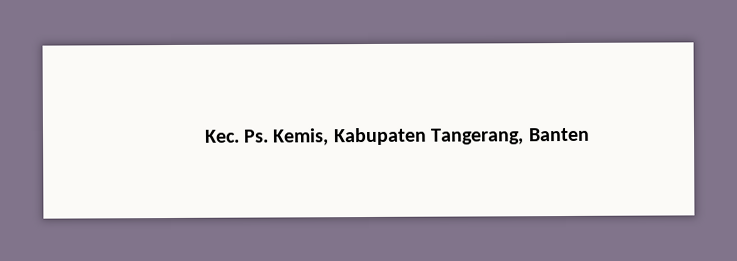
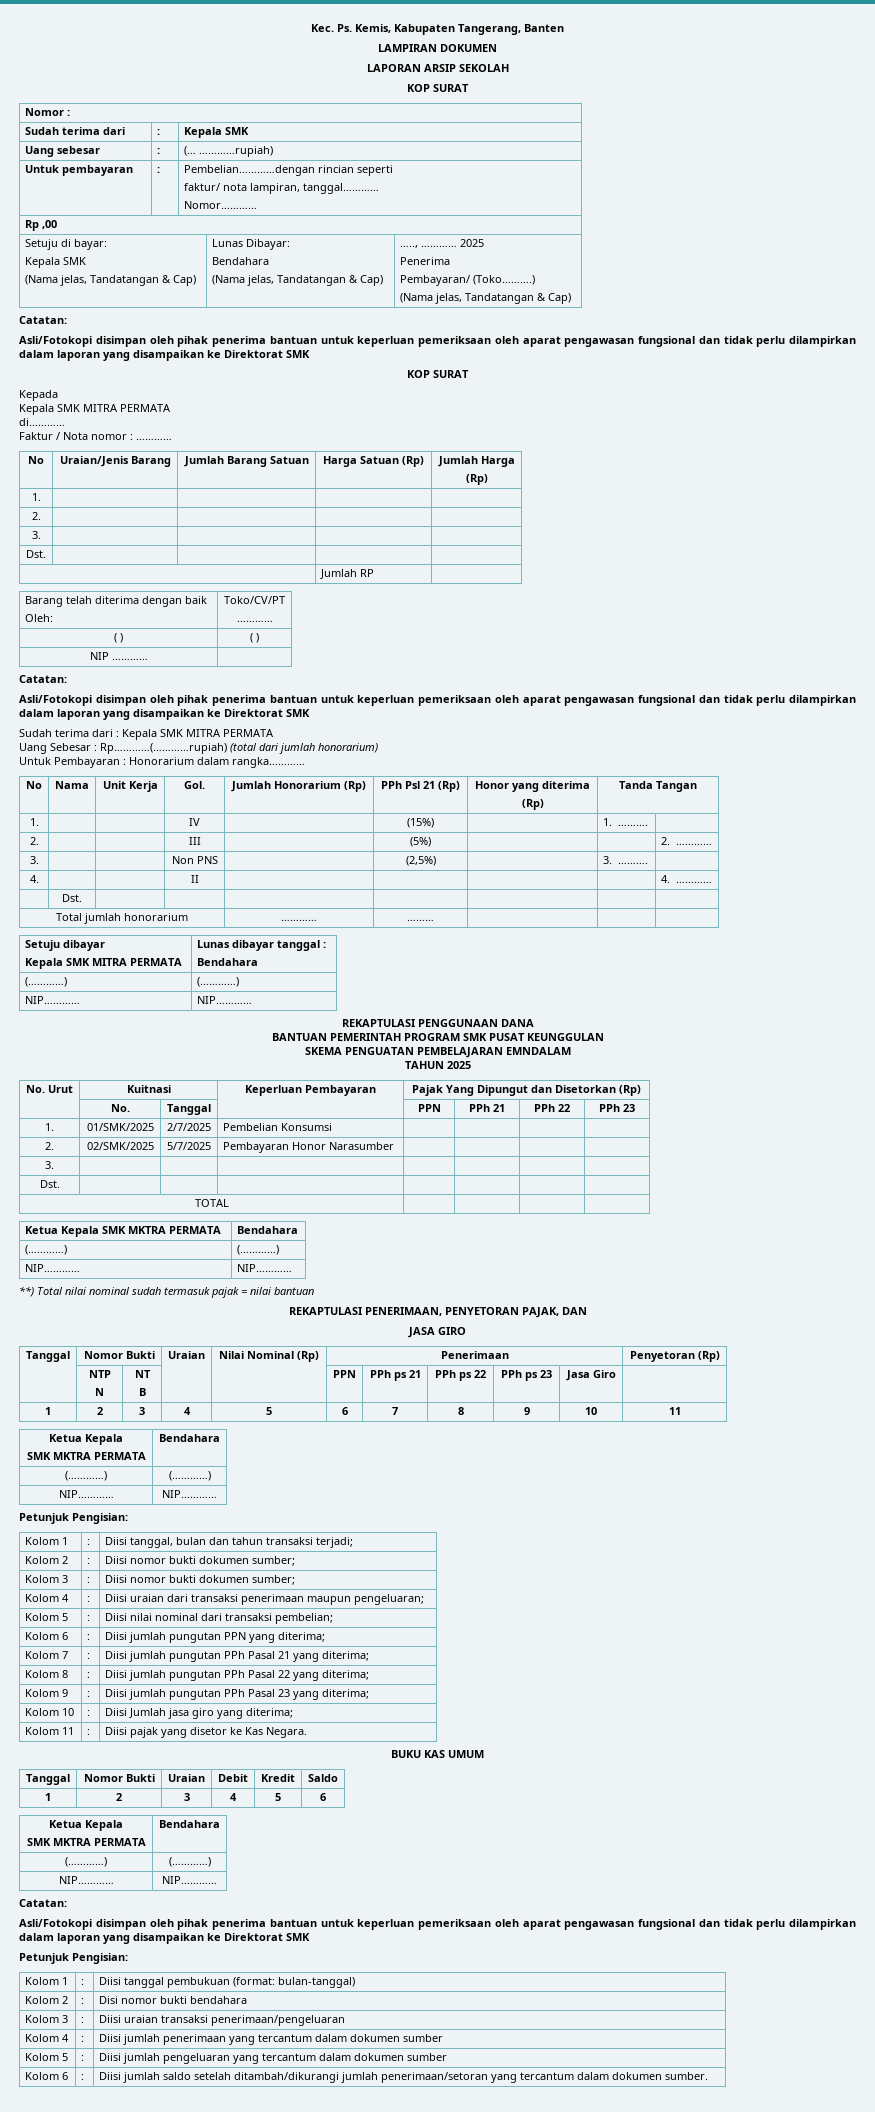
(590, 134) none -> [378,44,497,52] [366,64,509,72] [407,84,469,92] [25,108,71,116] [25,127,126,135] [157,129,161,135] [184,127,250,138] [25,146,101,157] [157,148,161,154] [184,146,274,157] [25,165,134,176] [157,167,161,173] [184,165,394,176] [184,183,380,194] [184,201,258,209] [25,220,58,231] [25,239,108,250] [25,257,87,268] [25,275,197,286] [212,239,291,250] [212,257,270,265] [212,275,384,286] [400,239,485,248] [400,257,451,265] [400,275,536,286] [400,293,572,304] [19,316,67,324] [19,336,856,347] [19,350,310,361] [407,370,469,378] [19,390,58,401] [19,404,171,415] [19,418,65,426] [19,432,172,440] [28,456,44,464] [59,456,171,467] [183,456,309,467] [323,456,424,467] [437,456,515,467] [465,474,488,485] [31,493,41,501] [31,512,41,520] [31,531,41,539] [26,550,46,558] [320,569,375,579] [25,596,208,607] [25,614,54,622] [223,596,285,604] [236,620,273,622] [114,633,123,643] [249,633,259,643] [89,652,148,660] [19,675,67,683] [19,695,856,706] [19,709,310,720] [19,729,274,740] [19,743,378,754] [19,757,305,768] [26,781,42,789] [55,781,89,789] [102,781,158,792] [183,781,205,789] [230,781,366,792] [381,781,460,792] [475,781,590,792] [521,799,544,810] [619,781,697,792] [29,818,39,826] [188,818,200,826] [407,818,434,828] [603,818,648,826] [29,837,39,845] [188,837,201,845] [410,837,431,847] [661,837,712,845] [29,856,39,864] [171,856,218,864] [405,856,436,866] [603,856,648,864] [29,875,39,883] [190,875,199,883] [661,875,712,883] [62,894,82,902] [56,913,188,924] [281,919,317,921] [407,919,434,921] [25,940,106,951] [25,958,183,969] [197,940,327,951] [197,958,259,966] [25,977,68,987] [197,977,240,987] [25,996,81,1004] [197,996,253,1004] [341,1019,534,1027] [271,1033,604,1041] [304,1047,571,1058] [404,1061,471,1069] [26,1085,73,1093] [126,1085,171,1093] [244,1085,376,1096] [412,1085,641,1096] [110,1104,130,1112] [166,1104,211,1115] [417,1104,441,1112] [469,1104,505,1112] [534,1104,570,1112] [599,1104,635,1112] [45,1123,54,1131] [86,1123,154,1131] [166,1123,211,1131] [223,1123,333,1131] [45,1142,54,1150] [86,1142,154,1150] [166,1142,211,1150] [223,1142,395,1153] [45,1161,54,1169] [39,1180,60,1188] [194,1199,229,1207] [25,1226,222,1237] [237,1226,299,1234] [25,1245,68,1255] [237,1245,280,1255] [25,1264,81,1272] [237,1264,293,1272] [19,1286,314,1298] [288,1307,587,1318] [408,1327,466,1338] [26,1351,70,1362] [83,1351,155,1359] [167,1351,205,1359] [218,1351,319,1362] [440,1351,509,1359] [629,1351,720,1362] [88,1370,111,1378] [95,1388,104,1396] [134,1370,151,1378] [138,1388,146,1396] [333,1370,356,1378] [369,1370,421,1381] [435,1370,486,1381] [501,1370,552,1381] [565,1370,616,1381] [45,1407,51,1415] [96,1407,103,1415] [139,1407,145,1415] [183,1407,191,1415] [266,1407,272,1415] [341,1407,348,1415] [392,1407,398,1415] [457,1407,464,1415] [523,1407,530,1415] [585,1407,597,1415] [668,1407,681,1415] [49,1434,123,1445] [26,1452,146,1460] [158,1434,220,1442] [65,1471,107,1481] [168,1471,211,1481] [58,1490,114,1498] [161,1490,217,1498] [19,1513,128,1524] [25,1537,69,1545] [87,1539,91,1545] [105,1537,354,1548] [25,1556,69,1564] [87,1558,91,1564] [105,1556,296,1566] [25,1575,69,1583] [87,1577,91,1583] [105,1575,296,1585] [25,1594,70,1602] [87,1596,91,1602] [105,1594,425,1605] [25,1613,69,1621] [87,1615,91,1621] [105,1613,334,1624] [25,1632,69,1640] [87,1634,91,1640] [105,1632,326,1643] [25,1651,69,1659] [87,1653,91,1659] [105,1651,370,1662] [25,1670,69,1678] [87,1672,91,1678] [105,1670,370,1681] [25,1689,69,1697] [87,1691,91,1697] [105,1689,370,1700] [25,1708,75,1716] [87,1710,91,1716] [105,1708,294,1719] [25,1727,75,1735] [87,1729,91,1735] [105,1727,308,1738] [391,1750,484,1758] [26,1774,70,1785] [83,1774,155,1782] [167,1774,205,1782] [218,1774,248,1782] [261,1774,295,1782] [308,1774,338,1782] [45,1793,51,1801] [116,1793,122,1801] [183,1793,190,1801] [230,1793,237,1801] [275,1793,281,1801] [320,1793,326,1801] [49,1820,123,1831] [26,1838,146,1846] [158,1820,220,1828] [65,1857,107,1867] [168,1857,211,1867] [58,1876,114,1884] [161,1876,217,1884] [19,1899,67,1907] [19,1919,856,1930] [19,1933,310,1944] [19,1953,128,1964] [25,1977,69,1985] [81,1979,85,1985] [99,1977,356,1988] [25,1996,69,2004] [81,1998,85,2004] [99,1996,248,2004] [25,2015,69,2023] [81,2017,85,2023] [99,2015,346,2026] [25,2034,70,2042] [81,2036,85,2042] [99,2034,444,2045] [25,2053,69,2061] [81,2055,85,2061] [99,2053,448,2064] [25,2072,69,2080] [81,2074,85,2080] [99,2072,709,2083] // LAMPIRAN DOKUMEN // LAPORAN ARSIP SEKOLAH // KOP SURAT // Nomor : // Sudah terima dari | : | Kepala SMK // Uang sebesar | : | (… …………rupiah) // Untuk pembayaran | : | Pembelian…………dengan rincian seperti // faktur/ nota lampiran, tanggal………… // Nomor………… // Rp ,00 // Setuju di bayar: // Kepala SMK // (Nama jelas, Tandatangan & Cap) | Lunas Dibayar: // Bendahara // (Nama jelas, Tandatangan & Cap) | ….., ………… 2025 // Penerima // Pembayaran/ (Toko……….) // (Nama jelas, Tandatangan & Cap) // Catatan: // Asli/Fotokopi disimpan oleh pihak penerima bantuan untuk keperluan pemeriksaan oleh aparat pengawasan fungsional dan tidak perlu dilampirkan dalam laporan yang disampaikan ke Direktorat SMK // KOP SURAT // Kepada // Kepala SMK MITRA PERMATA // di………… // Faktur / Nota nomor : ………… // No | Uraian/Jenis Barang | Jumlah Barang Satuan | Harga Satuan (Rp) | Jumlah Harga // (Rp) // 1. | | | | // 2. | | | | // 3. | | | | // Dst. | | | | // | Jumlah RP | // Barang telah diterima dengan baik // Oleh: | Toko/CV/PT // ………… // ( ) | ( ) // NIP ………… | // Catatan: // Asli/Fotokopi disimpan oleh pihak penerima bantuan untuk keperluan pemeriksaan oleh aparat pengawasan fungsional dan tidak perlu dilampirkan dalam laporan yang disampaikan ke Direktorat SMK // Sudah terima dari : Kepala SMK MITRA PERMATA // Uang Sebesar : Rp…………(…………rupiah) (total dari jumlah honorarium) // Untuk Pembayaran : Honorarium dalam rangka………… // No | Nama | Unit Kerja | Gol. | Jumlah Honorarium (Rp) | PPh Psl 21 (Rp) | Honor yang diterima // (Rp) | Tanda Tangan // 1. | | | IV | | (15%) | | 1. ………. | // 2. | | | III | | (5%) | | | 2. ………… // 3. | | | Non PNS | | (2,5%) | | 3. ………. | // 4. | | | II | | | | | 4. ………… // | Dst. | | | | | | | // Total jumlah honorarium | ………… | ……… | | | // Setuju dibayar // Kepala SMK MITRA PERMATA | Lunas dibayar tanggal : // Bendahara // (…………) | (…………) // NIP………… | NIP………… // REKAPTULASI PENGGUNAAN DANA // BANTUAN PEMERINTAH PROGRAM SMK PUSAT KEUNGGULAN // SKEMA PENGUATAN PEMBELAJARAN EMNDALAM // TAHUN 2025 // No. Urut | Kuitnasi | Keperluan Pembayaran | Pajak Yang Dipungut dan Disetorkan (Rp) // | No. | Tanggal | | PPN | PPh 21 | PPh 22 | PPh 23 // 1. | 01/SMK/2025 | 2/7/2025 | Pembelian Konsumsi | | | | // 2. | 02/SMK/2025 | 5/7/2025 | Pembayaran Honor Narasumber | | | | // 3. | | | | | | | // Dst. | | | | | | | // TOTAL | | | | // Ketua Kepala SMK MKTRA PERMATA | Bendahara // (…………) | (…………) // NIP………… | NIP………… // **) Total nilai nominal sudah termasuk pajak = nilai bantuan // REKAPTULASI PENERIMAAN, PENYETORAN PAJAK, DAN // JASA GIRO // Tanggal | Nomor Bukti | Uraian | Nilai Nominal (Rp) | Penerimaan | Penyetoran (Rp) // | NTP // N | NT // B | | | PPN | PPh ps 21 | PPh ps 22 | PPh ps 23 | Jasa Giro | // 1 | 2 | 3 | 4 | 5 | 6 | 7 | 8 | 9 | 10 | 11 // Ketua Kepala // SMK MKTRA PERMATA | Bendahara // (…………) | (…………) // NIP………… | NIP………… // Petunjuk Pengisian: // Kolom 1 | : | Diisi tanggal, bulan dan tahun transaksi terjadi; // Kolom 2 | : | Diisi nomor bukti dokumen sumber; // Kolom 3 | : | Diisi nomor bukti dokumen sumber; // Kolom 4 | : | Diisi uraian dari transaksi penerimaan maupun pengeluaran; // Kolom 5 | : | Diisi nilai nominal dari transaksi pembelian; // Kolom 6 | : | Diisi jumlah pungutan PPN yang diterima; // Kolom 7 | : | Diisi jumlah pungutan PPh Pasal 21 yang diterima; // Kolom 8 | : | Diisi jumlah pungutan PPh Pasal 22 yang diterima; // Kolom 9 | : | Diisi jumlah pungutan PPh Pasal 23 yang diterima; // Kolom 10 | : | Diisi Jumlah jasa giro yang diterima; // Kolom 11 | : | Diisi pajak yang disetor ke Kas Negara. // BUKU KAS UMUM // Tanggal | Nomor Bukti | Uraian | Debit | Kredit | Saldo // 1 | 2 | 3 | 4 | 5 | 6 // Ketua Kepala // SMK MKTRA PERMATA | Bendahara // (…………) | (…………) // NIP………… | NIP………… // Catatan: // Asli/Fotokopi disimpan oleh pihak penerima bantuan untuk keperluan pemeriksaan oleh aparat pengawasan fungsional dan tidak perlu dilampirkan dalam laporan yang disampaikan ke Direktorat SMK // Petunjuk Pengisian: // Kolom 1 | : | Diisi tanggal pembukuan (format: bulan-tanggal) // Kolom 2 | : | Disi nomor bukti bendahara // Kolom 3 | : | Diisi uraian transaksi penerimaan/pengeluaran // Kolom 4 | : | Diisi jumlah penerimaan yang tercantum dalam dokumen sumber // Kolom 5 | : | Diisi jumlah pengeluaran yang tercantum dalam dokumen sumber // Kolom 6 | : | Diisi jumlah saldo setelah ditambah/dikurangi jumlah penerimaan/setoran yang tercantum dalam dokumen sumber.

